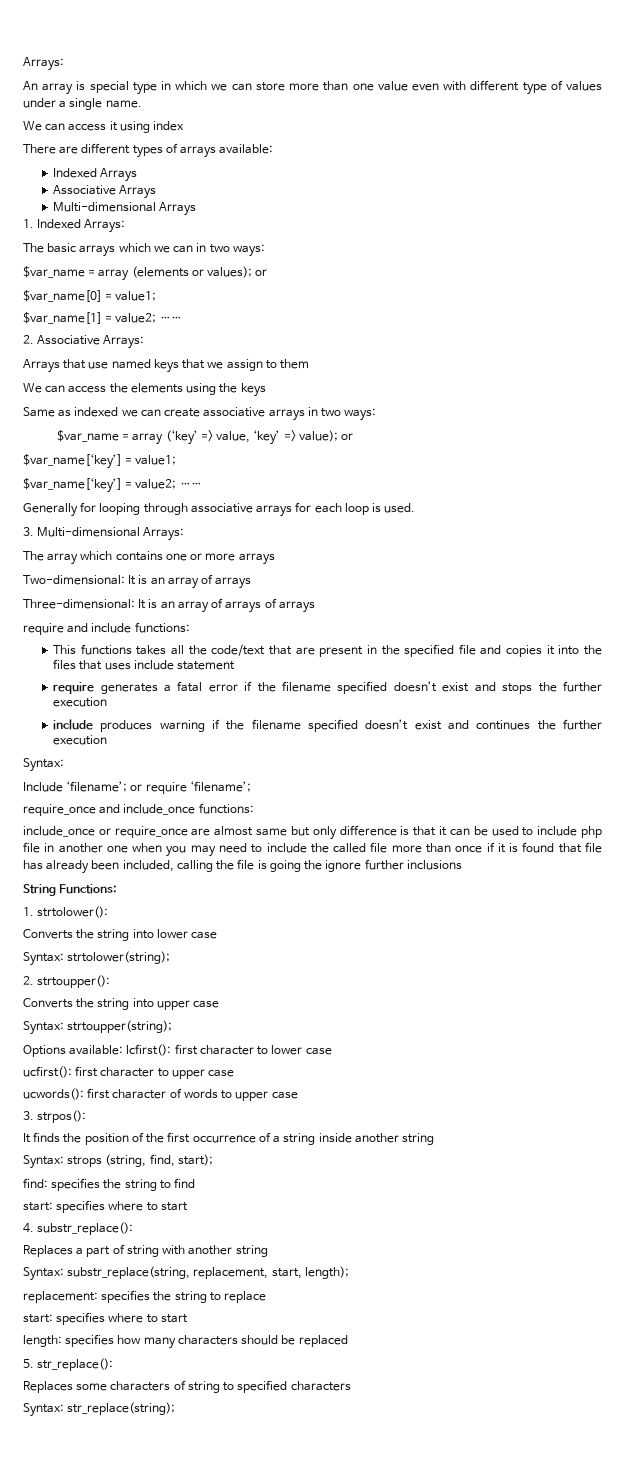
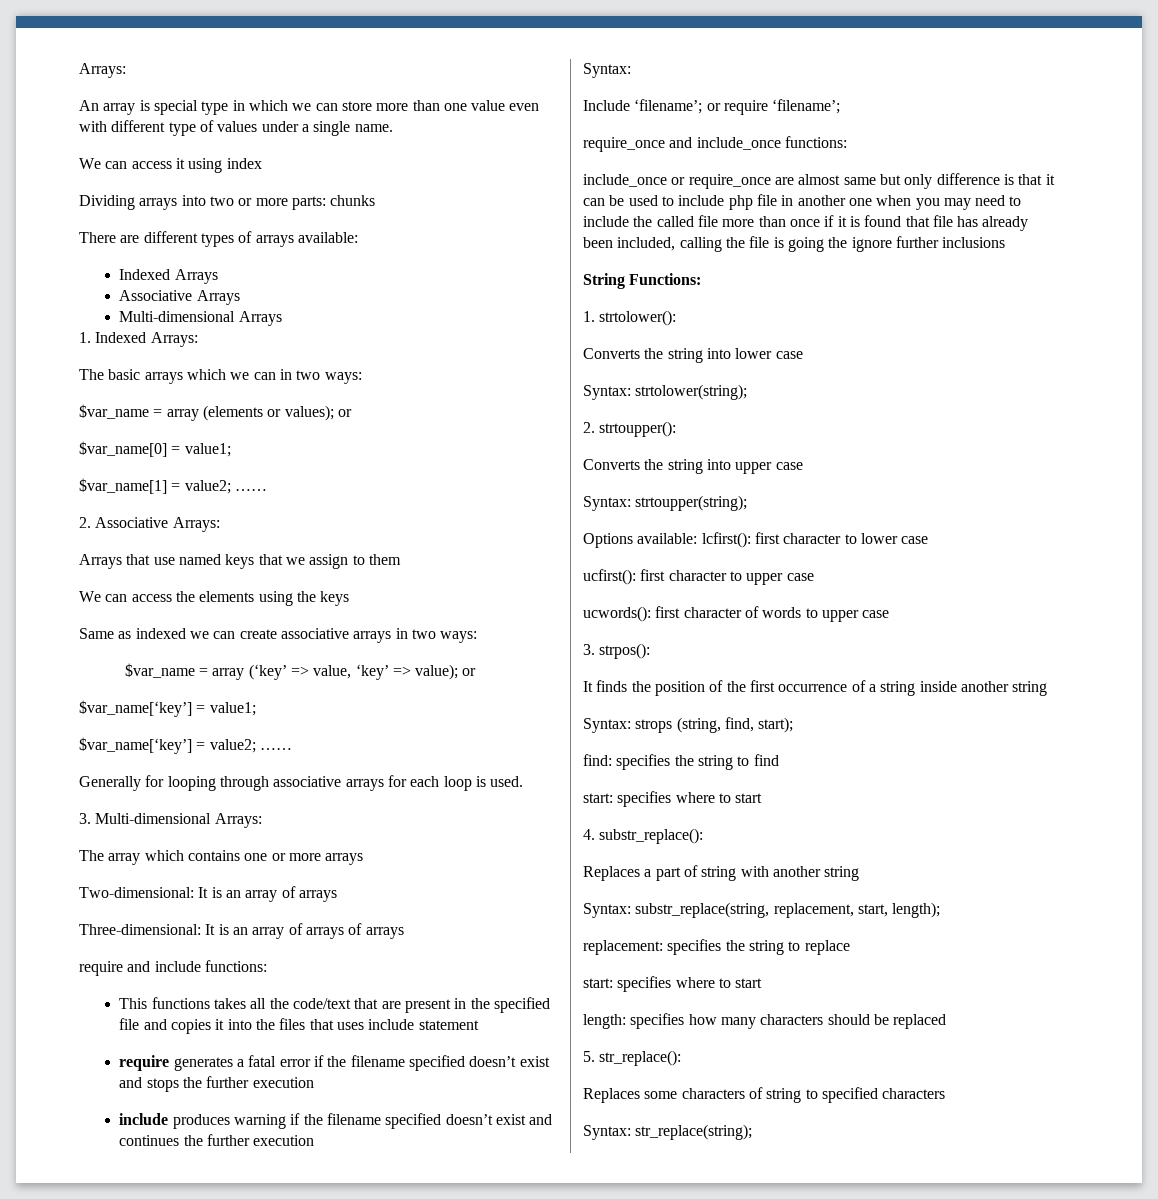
(185, 126) none -> [79,195,376,210] // Dividing arrays into two or more parts: chunks

